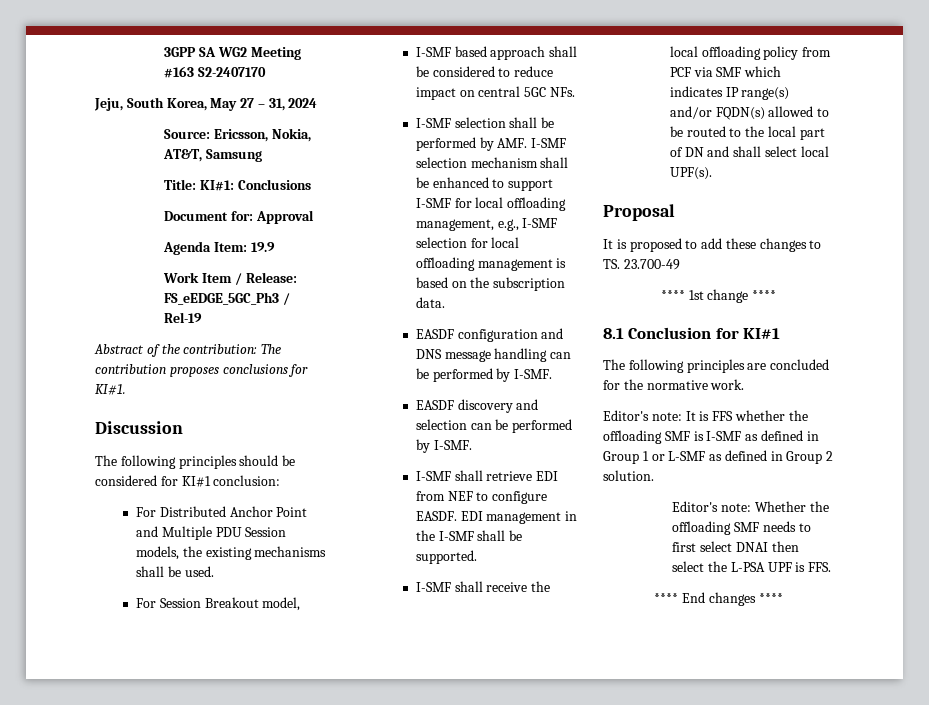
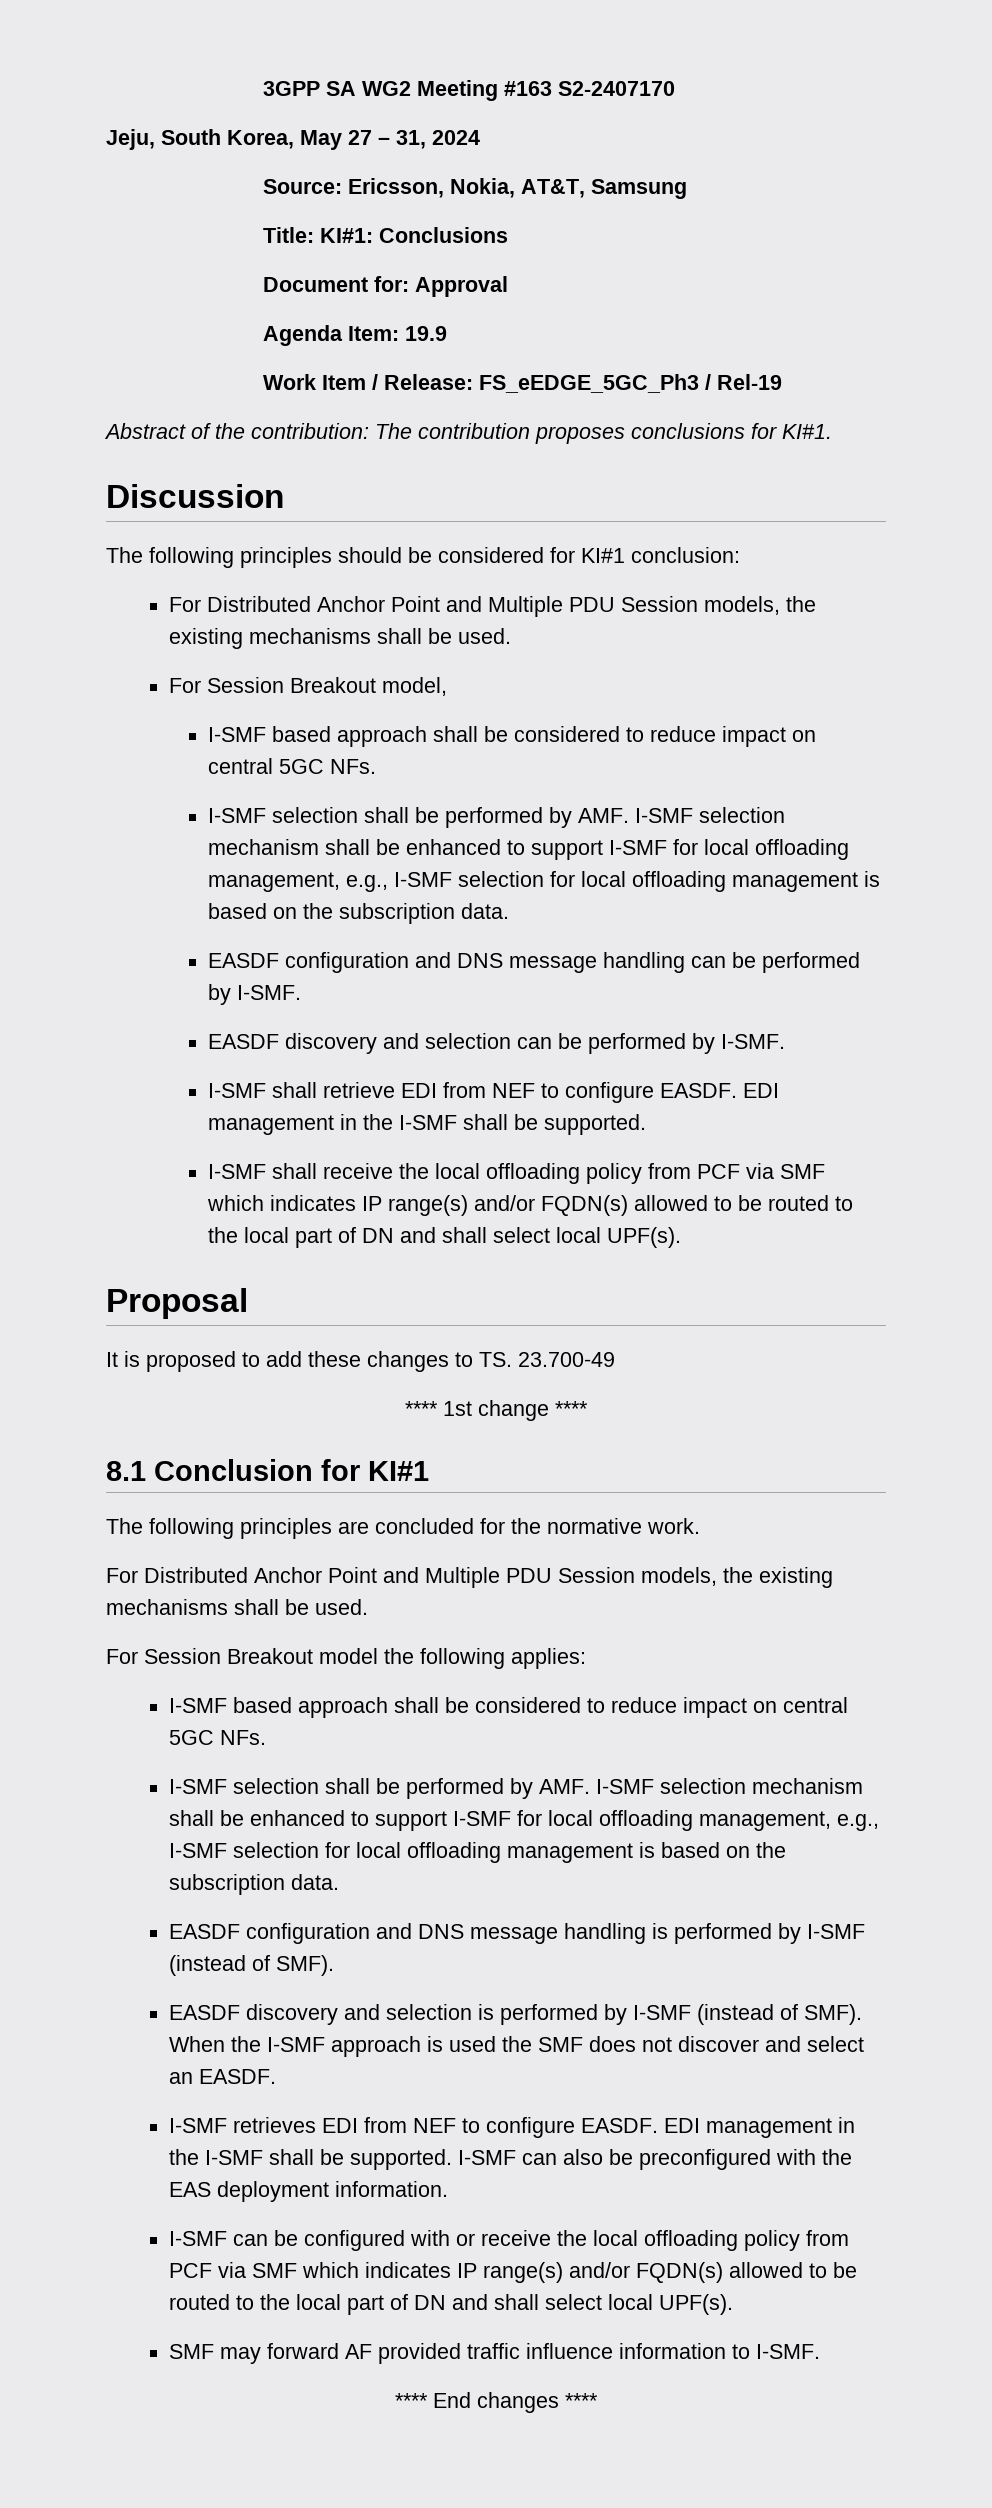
[603,410,808,421] [603,430,819,444] [603,450,834,464] [603,470,654,481] [672,501,829,512] [672,521,811,535] [672,541,799,552] [672,561,832,572] Editor's note: It is FFS whether the offloading SMF is I-SMF as defined in Group 1 or L-SMF as defined in Group 2 solution. // Editor's note: Whether the offloading SMF needs to first select DNAI then select the L-PSA UPF is FFS. -> [106,1567,833,1588] [106,1599,368,1615] [106,1648,586,1669] [168,1697,848,1718] [168,1730,266,1745] [168,1778,863,1799] [168,1810,879,1831] [168,1842,786,1863] [168,1874,339,1895] [168,1923,865,1944] [168,1955,334,1976] [168,2004,862,2025] [168,2036,864,2057] [168,2069,276,2084] [168,2117,855,2138] [168,2149,852,2170] [168,2181,448,2202] [168,2230,849,2251] [168,2262,857,2283] [168,2294,733,2315] [168,2343,820,2364] For Distributed Anchor Point and Multiple PDU Session models, the existing mechanisms shall be used. // For Session Breakout model the following applies: // I-SMF based approach shall be considered to reduce impact on central 5GC NFs. // I-SMF selection shall be performed by AMF. I-SMF selection mechanism shall be enhanced to support I-SMF for local offloading management, e.g., I-SMF selection for local offloading management is based on the subscription data. // EASDF configuration and DNS message handling is performed by I-SMF (instead of SMF). // EASDF discovery and selection is performed by I-SMF (instead of SMF). When the I-SMF approach is used the SMF does not discover and select an EASDF. // I-SMF retrieves EDI from NEF to configure EASDF. EDI management in the I-SMF shall be supported. I-SMF can also be preconfigured with the EAS deployment information. // I-SMF can be configured with or receive the local offloading policy from PCF via SMF which indicates IP range(s) and/or FQDN(s) allowed to be routed to the local part of DN and shall select local UPF(s). // SMF may forward AF provided traffic influence information to I-SMF.

